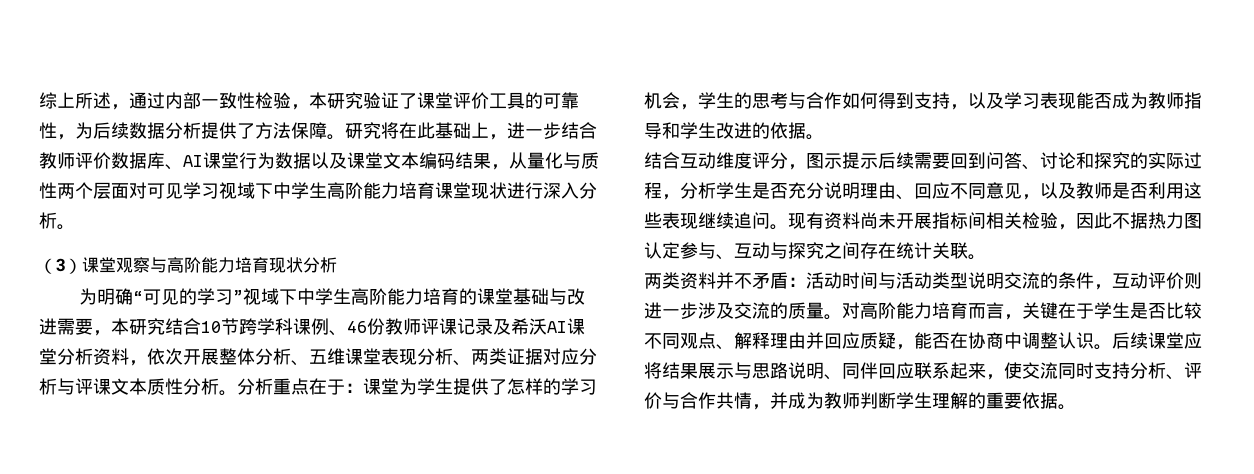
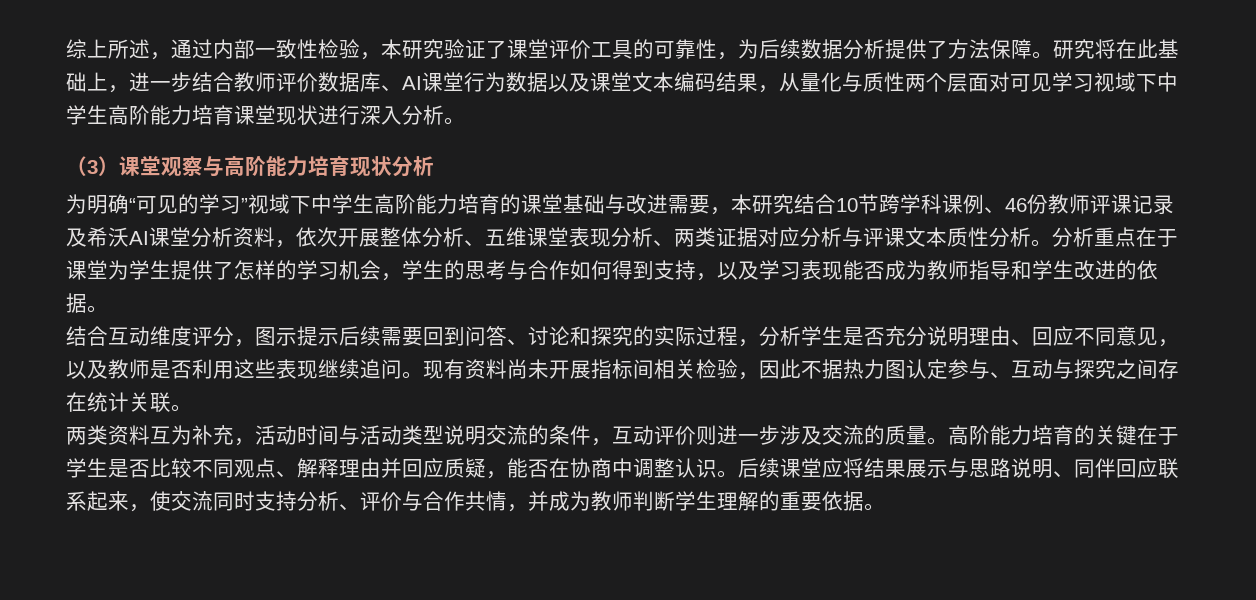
[345,383,363,393] ： -> (1178, 238) none
[716,272,806,289] 并不矛盾： -> [150,425,255,446] 互为补充，
[842,302,1022,320] 对高阶能力培育而言， -> [948,425,1095,445] 高阶能力培育的

